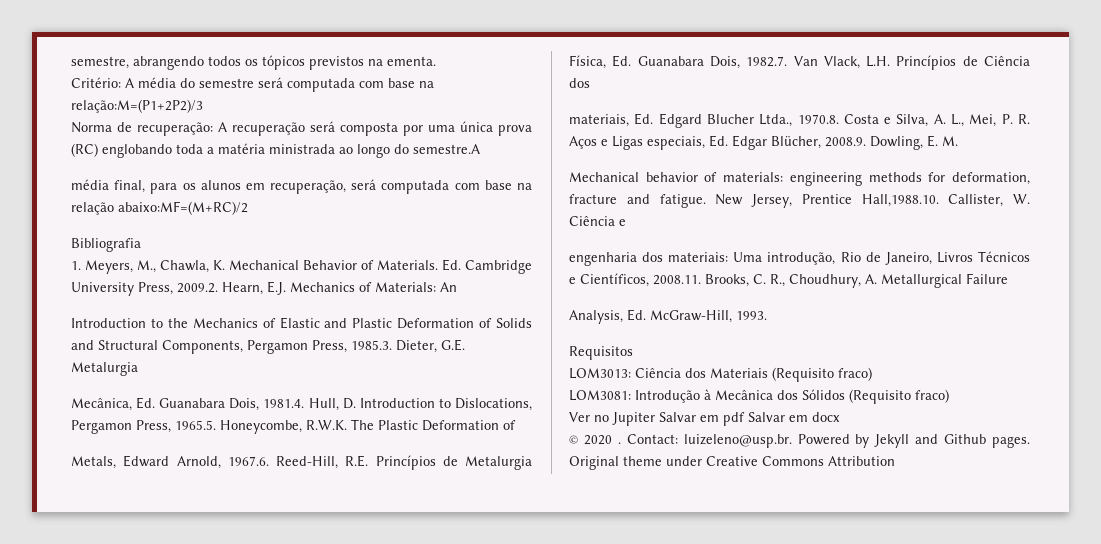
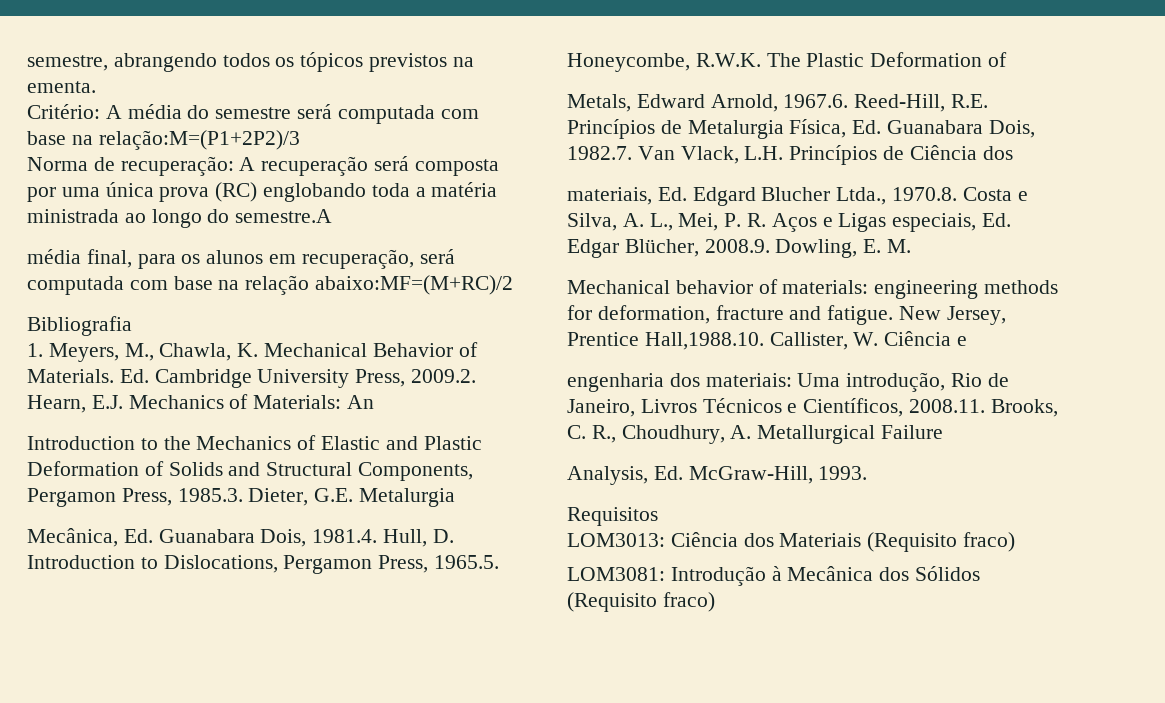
[569,412,840,426] [569,434,1030,448] [569,456,895,470] // Ver no Jupiter Salvar em pdf Salvar em docx // © 2020 . Contact: luizeleno@usp.br. Powered by Jekyll and Github pages. Original theme under Creative Commons Attribution -> (715, 602) none

